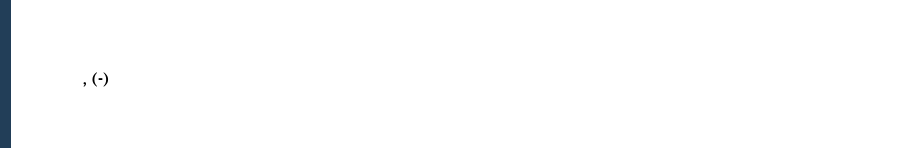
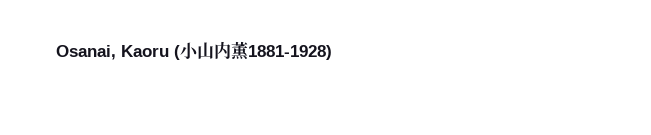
[83,72,111,87] , (-) -> [56,41,332,60] Osanai, Kaoru (小山内薫1881-1928)

